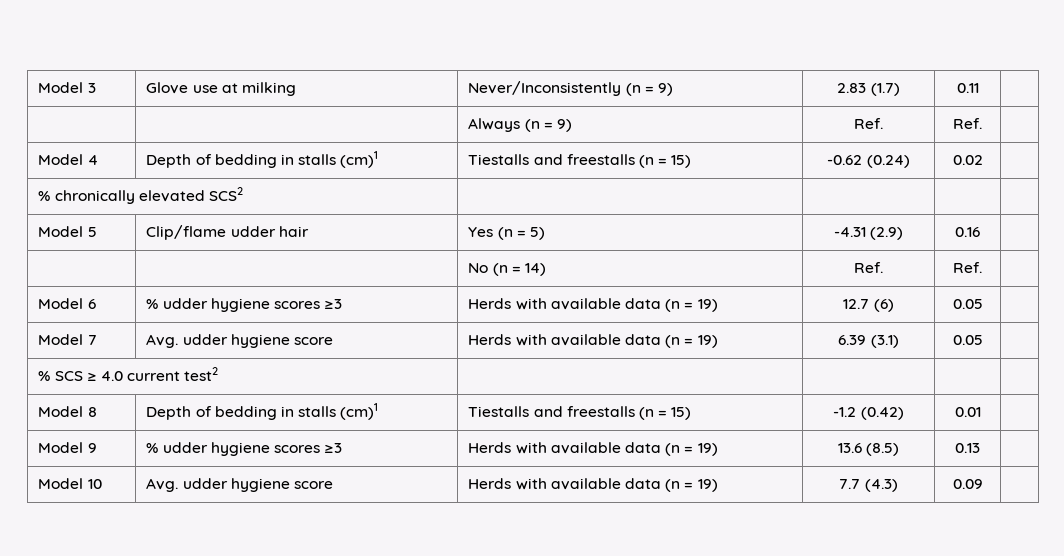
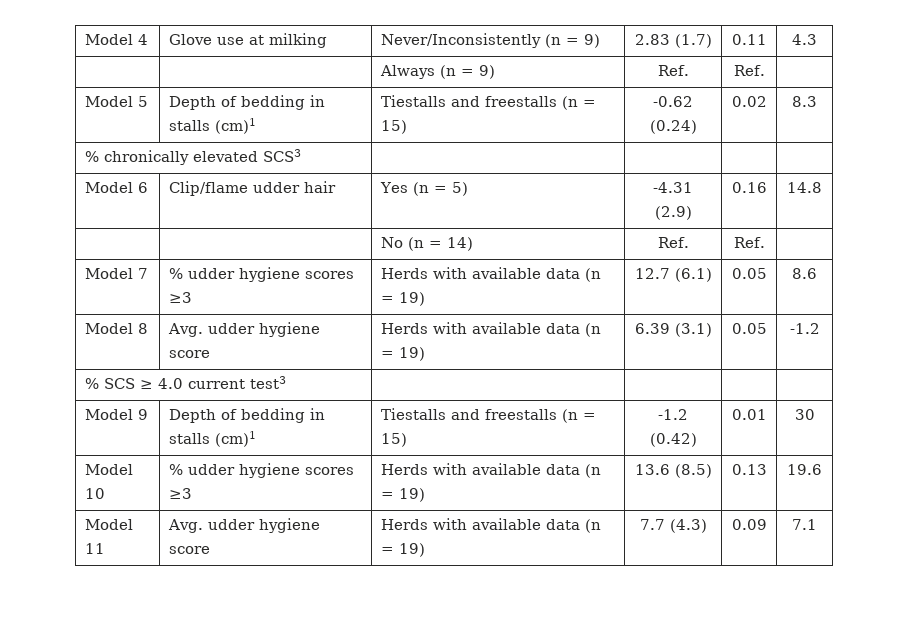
[38,82,96,93] Model 3 -> [84,34,148,45] Model 4
(979, 88) none -> [792,34,817,45] 4.3
[87,155,98,165] 4 -> [137,96,148,107] 5
(983, 160) none -> [792,96,817,107] 8.3
[208,187,243,201] [38,226,97,237] SCS2 | | | | // Model 5 -> [262,149,301,162] [84,182,148,193] SCS3 | | | | // Model 6
(980, 232) none -> [787,182,822,193] 14.8
[87,299,96,309] 6 -> [137,268,148,279] 7
[873,299,894,312] [952,299,983,309] [38,334,97,345] (6) | 0.05 | // Model 7 -> [674,268,712,282] [731,268,767,279] [792,268,817,279] [84,323,148,334] (6.1) | 0.05 | 8.6 // Model 8
(983, 340) none -> [789,323,820,334] -1.2
[184,367,219,381] [38,406,97,417] test2 | | | | // Model 8 -> [249,376,286,389] [84,409,148,420] test3 | | | | // Model 9
[38,442,97,453] // Model 9 -> [794,409,815,420] [84,464,133,475] [84,488,105,499] 30 // Model 10
[38,478,102,489] // Model 10 -> [787,464,822,475] [84,519,133,530] [84,543,105,554] 19.6 // Model 11
(983, 484) none -> [792,519,817,530] 7.1

